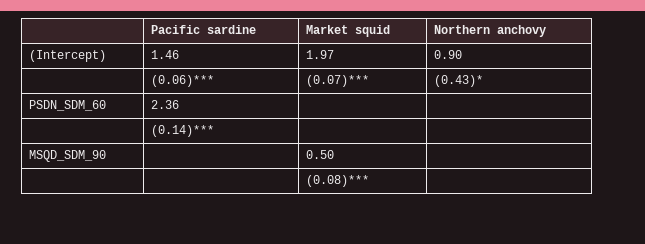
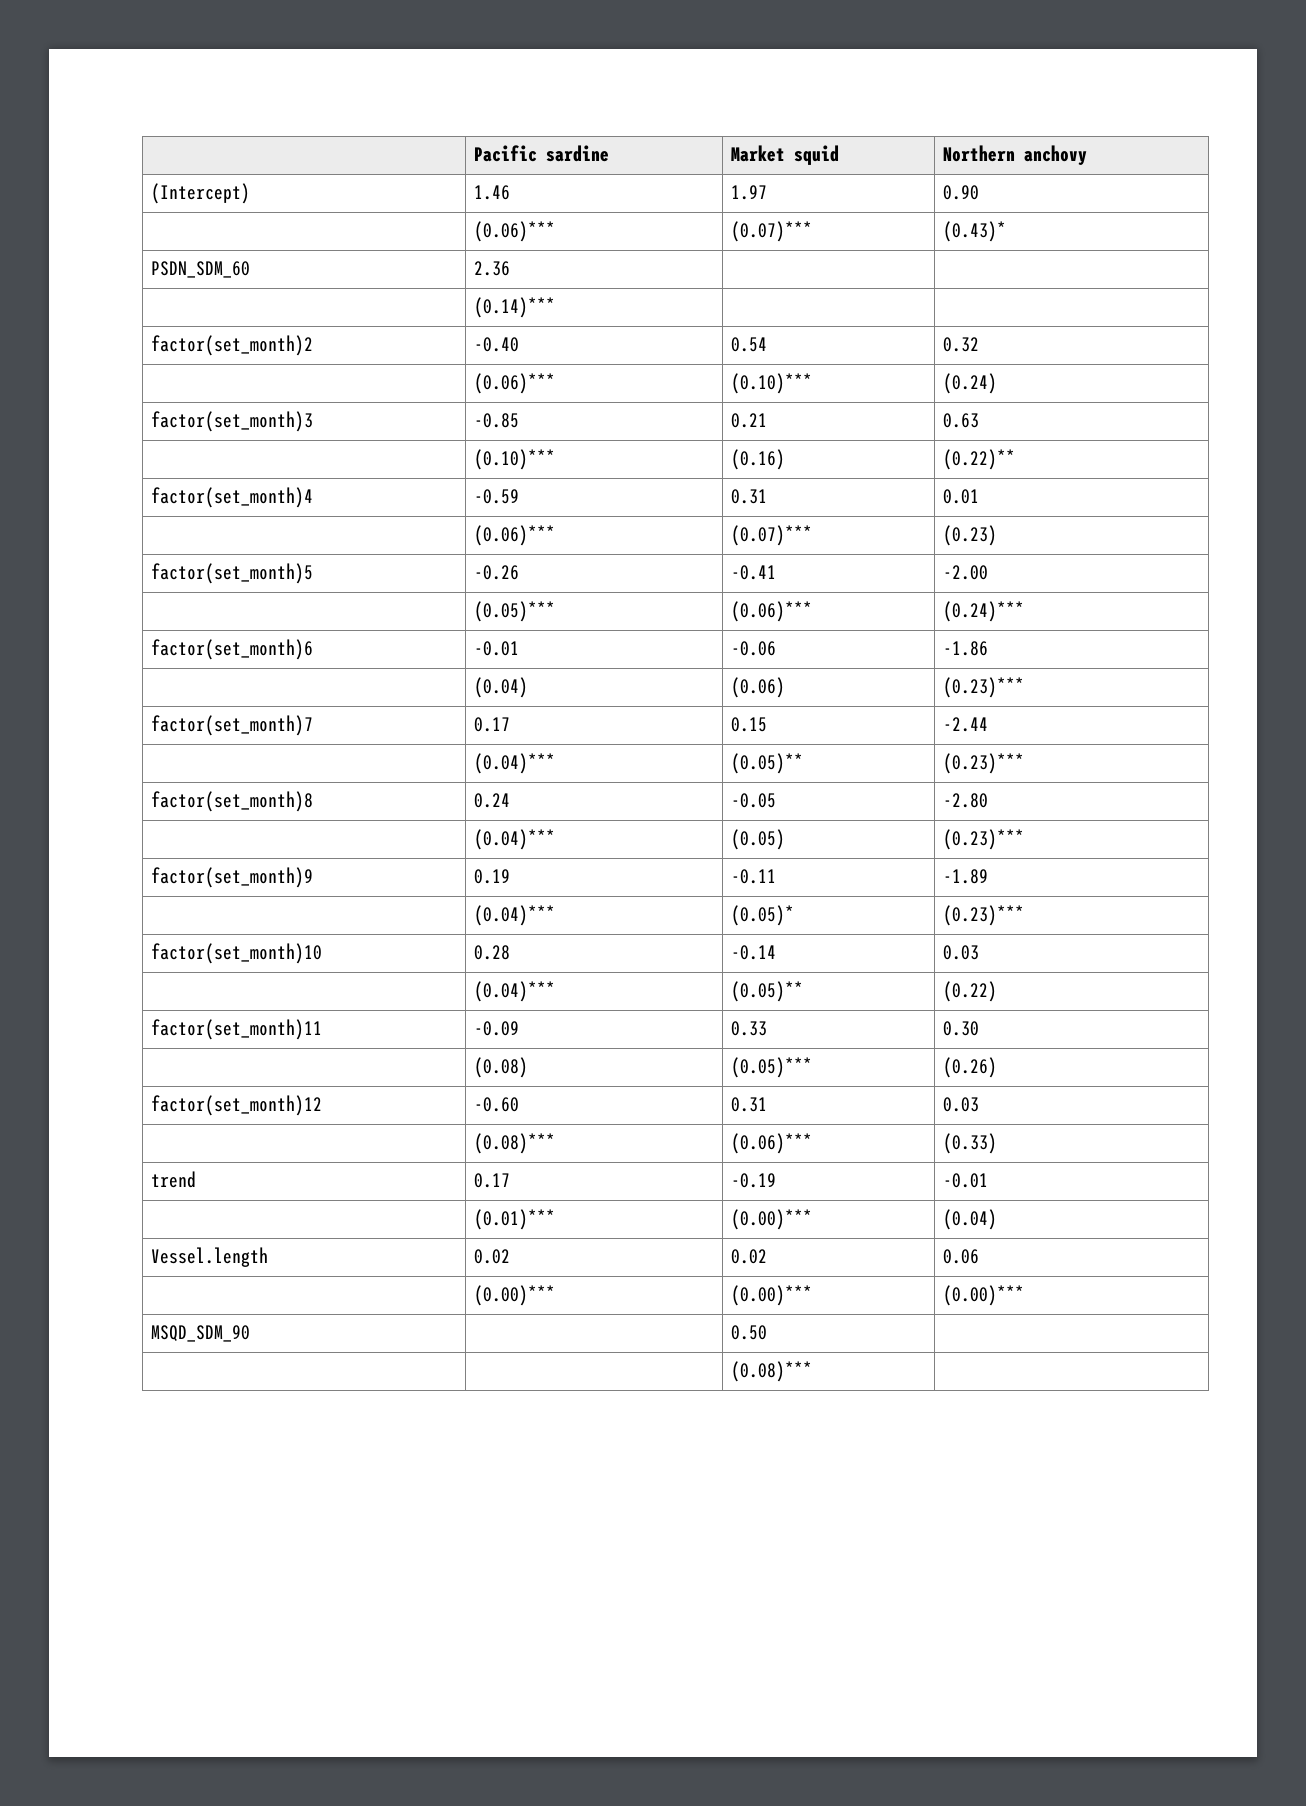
(215, 131) none -> [150,335,313,356] [473,337,519,352] [730,337,767,352] [942,337,979,352] [473,373,555,394] [730,373,812,394] [942,373,997,394] [150,411,313,432] [473,413,519,428] [730,413,767,428] [942,413,979,428] [473,449,555,470] [730,449,785,470] [942,449,1015,470] [150,487,313,508] [473,489,519,504] [730,489,767,504] [942,489,979,504] [473,525,555,546] [730,525,812,546] [942,525,997,546] [150,563,313,584] [473,565,519,580] [730,565,776,580] [942,565,988,580] [473,601,555,622] [730,601,812,622] [942,601,1024,622] [150,639,313,660] [473,641,519,656] [730,641,776,656] [942,641,988,656] [473,677,528,698] [730,677,785,698] [942,677,1024,698] [150,715,313,736] [473,717,510,732] [730,717,767,732] [942,717,988,732] [473,753,555,774] [730,753,803,774] [942,753,1024,774] [150,791,313,812] [473,793,510,808] [730,793,776,808] [942,793,988,808] [473,829,555,850] [730,829,785,850] [942,829,1024,850] [150,867,313,888] [473,869,510,884] [730,869,776,884] [942,869,988,884] [473,905,555,926] [730,905,794,926] [942,905,1024,926] [150,943,322,964] [473,945,510,960] [730,945,776,960] [942,945,979,960] [473,981,555,1002] [730,981,803,1002] [942,981,997,1002] [150,1019,322,1040] [473,1021,519,1036] [730,1021,767,1036] [942,1021,979,1036] [473,1057,528,1078] [730,1057,812,1078] [942,1057,997,1078] [150,1095,322,1116] [473,1097,519,1112] [730,1097,767,1112] [942,1097,979,1112] [473,1133,555,1154] [730,1133,812,1154] [942,1133,997,1154] [150,1171,196,1188] [473,1173,510,1188] [730,1173,776,1188] [942,1173,988,1188] [473,1209,555,1230] [730,1209,812,1230] [942,1209,997,1230] [150,1247,268,1267] [473,1249,510,1264] [730,1249,767,1264] [942,1249,979,1264] [473,1285,555,1306] [730,1285,812,1306] [942,1285,1024,1306] // factor(set_month)2 | -0.40 | 0.54 | 0.32 // | (0.06)*** | (0.10)*** | (0.24) // factor(set_month)3 | -0.85 | 0.21 | 0.63 // | (0.10)*** | (0.16) | (0.22)** // factor(set_month)4 | -0.59 | 0.31 | 0.01 // | (0.06)*** | (0.07)*** | (0.23) // factor(set_month)5 | -0.26 | -0.41 | -2.00 // | (0.05)*** | (0.06)*** | (0.24)*** // factor(set_month)6 | -0.01 | -0.06 | -1.86 // | (0.04) | (0.06) | (0.23)*** // factor(set_month)7 | 0.17 | 0.15 | -2.44 // | (0.04)*** | (0.05)** | (0.23)*** // factor(set_month)8 | 0.24 | -0.05 | -2.80 // | (0.04)*** | (0.05) | (0.23)*** // factor(set_month)9 | 0.19 | -0.11 | -1.89 // | (0.04)*** | (0.05)* | (0.23)*** // factor(set_month)10 | 0.28 | -0.14 | 0.03 // | (0.04)*** | (0.05)** | (0.22) // factor(set_month)11 | -0.09 | 0.33 | 0.30 // | (0.08) | (0.05)*** | (0.26) // factor(set_month)12 | -0.60 | 0.31 | 0.03 // | (0.08)*** | (0.06)*** | (0.33) // trend | 0.17 | -0.19 | -0.01 // | (0.01)*** | (0.00)*** | (0.04) // Vessel.length | 0.02 | 0.02 | 0.06 // | (0.00)*** | (0.00)*** | (0.00)***

